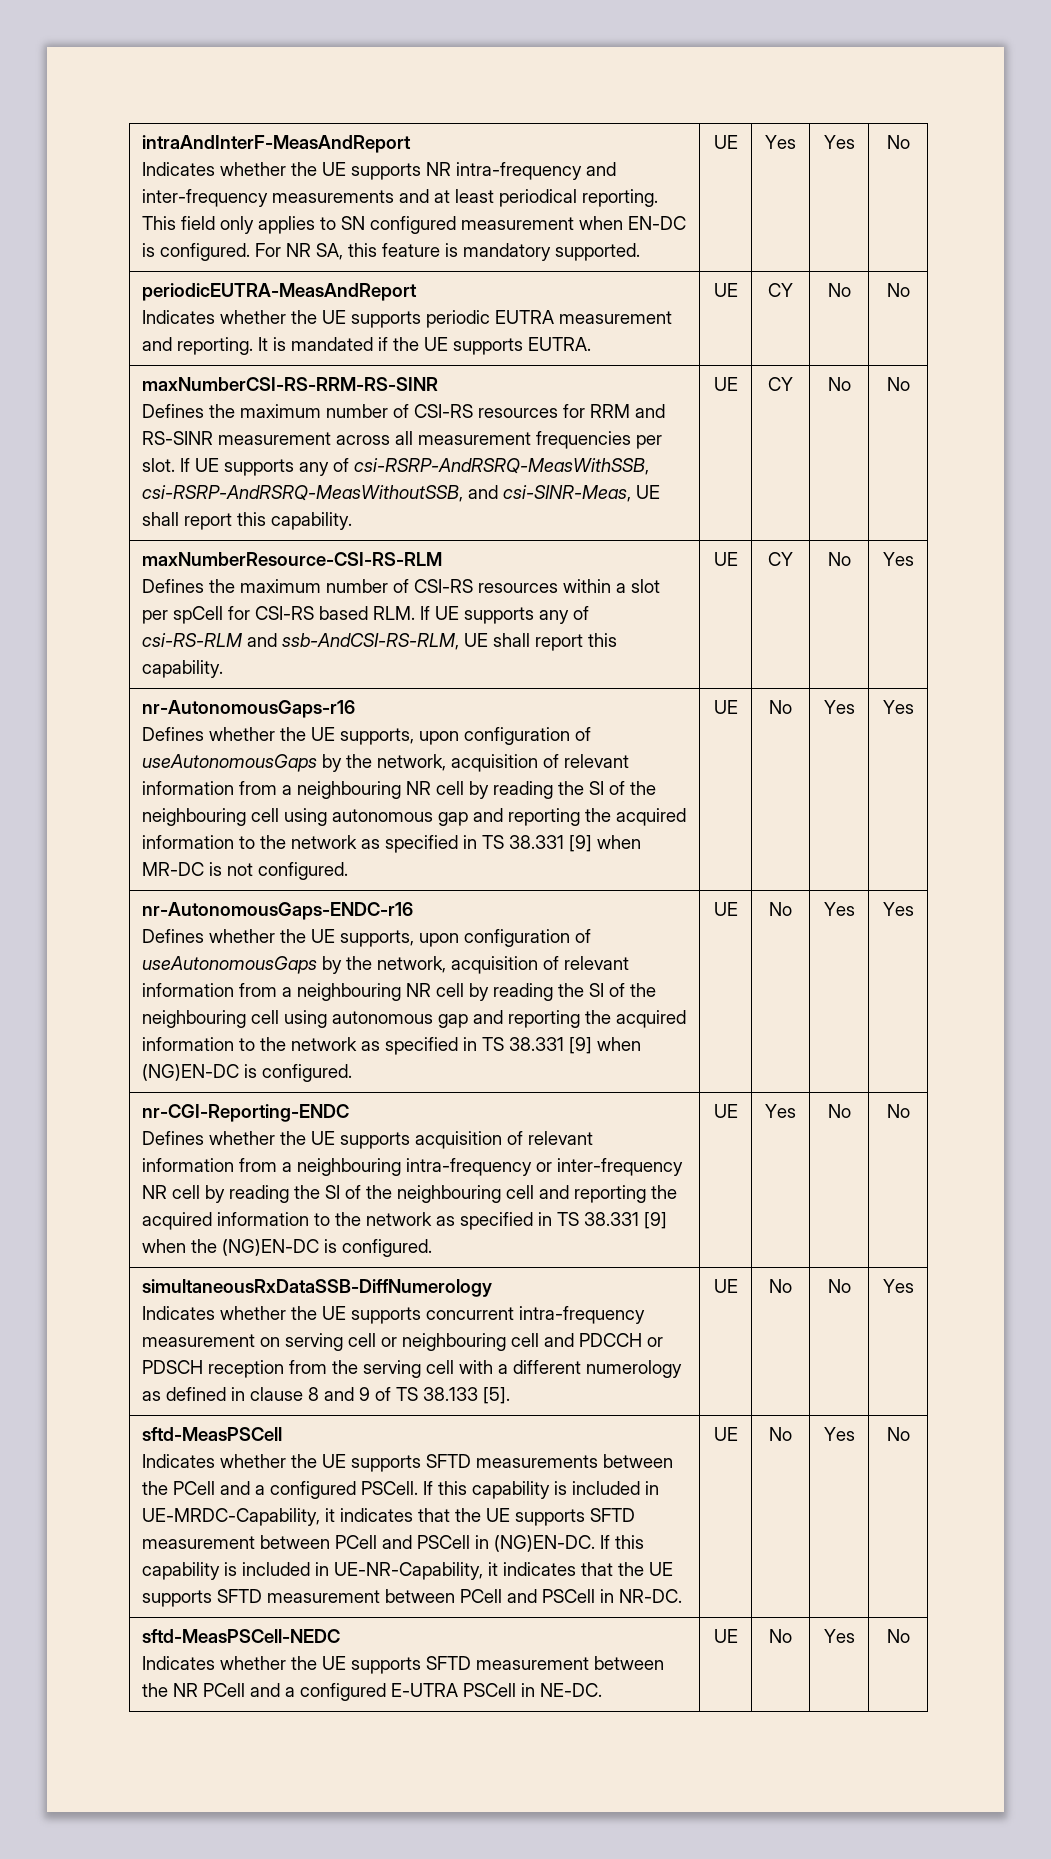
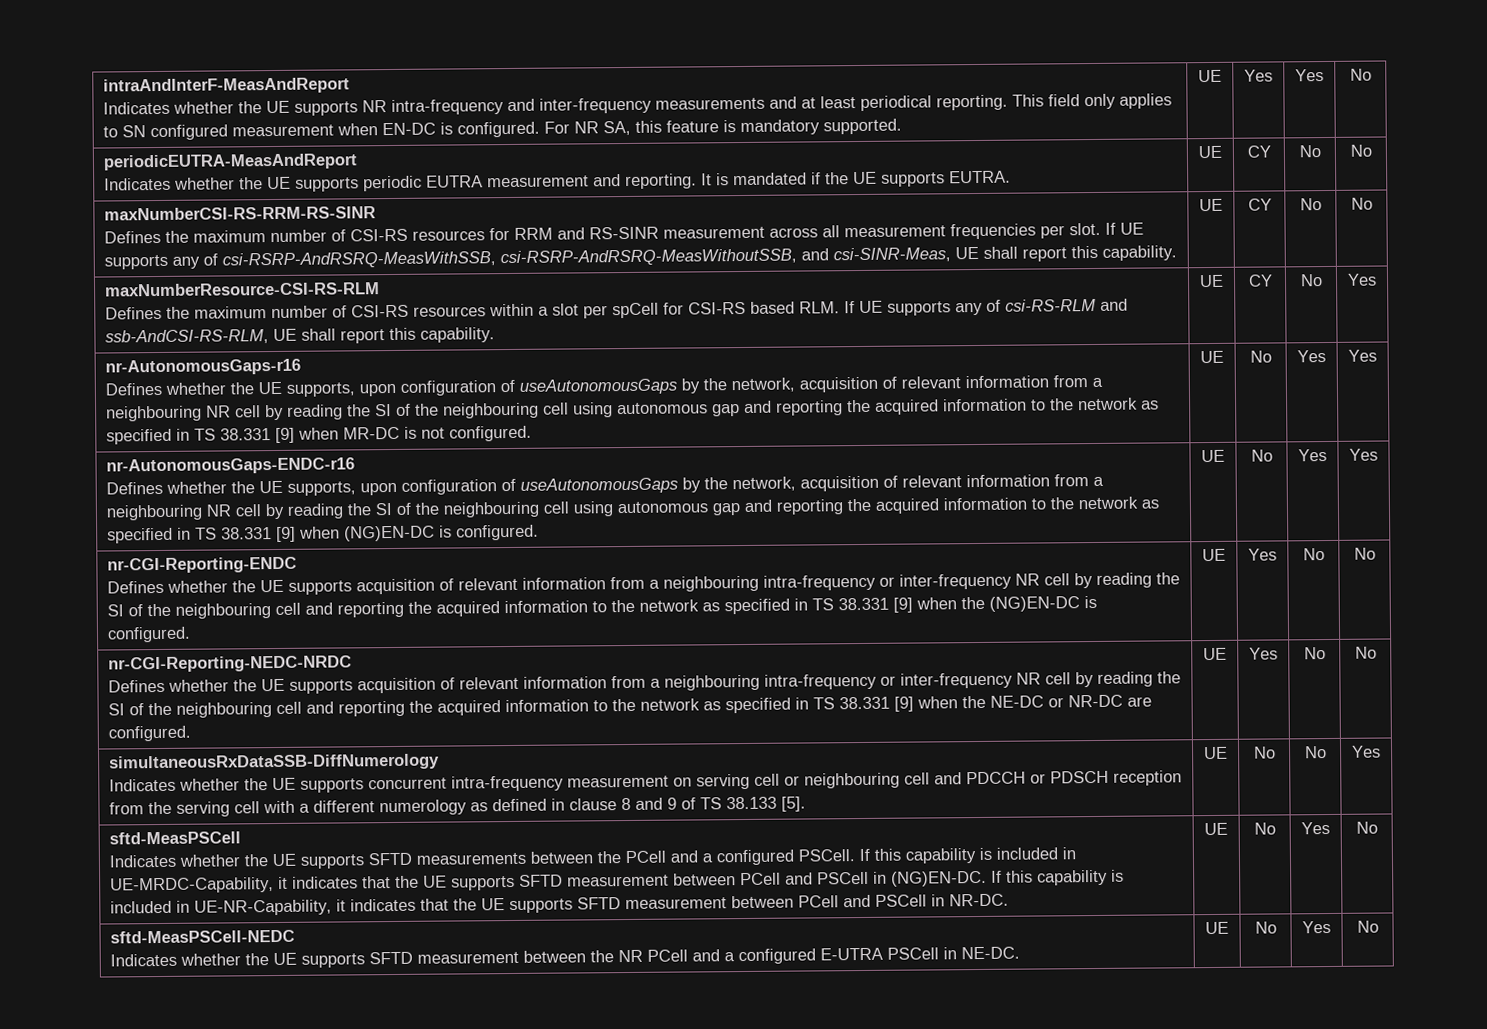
(910, 1111) none -> [108,655,353,673] [108,671,1182,694] [108,694,1153,718] [108,725,192,742] [1203,647,1227,661] [1249,647,1278,660] [1303,647,1326,660] [1354,646,1377,659] // nr-CGI-Reporting-NEDC-NRDC // Defines whether the UE supports acquisition of relevant information from a neighbouring intra-frequency or inter-frequency NR cell by reading the SI of the neighbouring cell and reporting the acquired information to the network as specified in TS 38.331 [9] when the NE-DC or NR-DC are configured. | UE | Yes | No | No

